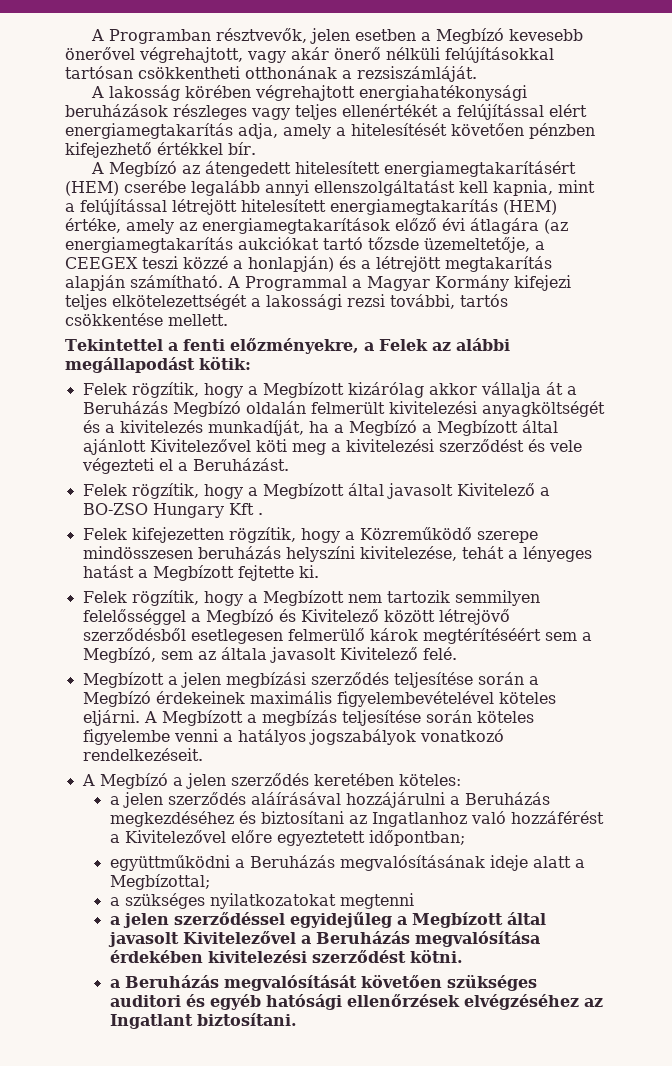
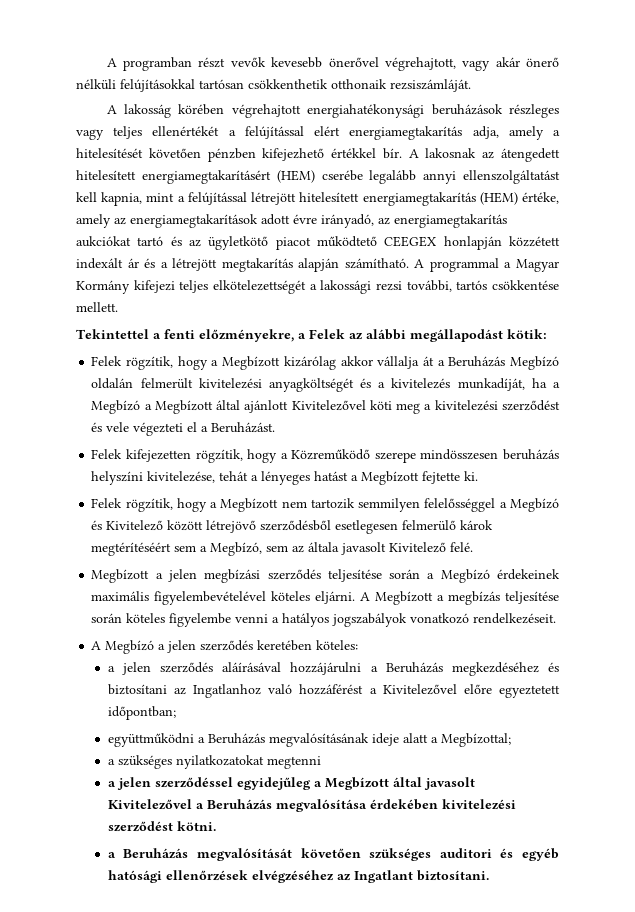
[90,28,504,44] A Programban résztvevők, jelen esetben a Megbízó -> [106,57,266,71] A programban részt vevők
[138,66,352,79] csökkentheti otthonának a -> [248,79,387,89] csökkenthetik otthonaik
[90,161,177,177] // A Megbízó -> [408,148,477,158] A lakosnak
[395,218,568,234] [65,237,545,253] [65,256,334,272] előző évi átlagára (az energiamegtakarítás aukciókat tartó tőzsde üzemeltetője, a CEEGEX teszi közzé a honlapján) -> [261,214,507,228] [76,236,560,250] [76,258,139,269] adott évre irányadó, az energiamegtakarítás aukciókat tartó és az ügyletkötő piacot működtető CEEGEX honlapján közzétett indexált ár
[245,276,347,291] Programmal -> [429,258,499,272] programmal
[82,483,550,499] [82,503,263,518] // Felek rögzítik, hogy a Megbízott által javasolt Kivitelező a BO-ZSO Hungary Kft . -> (276, 427) none

